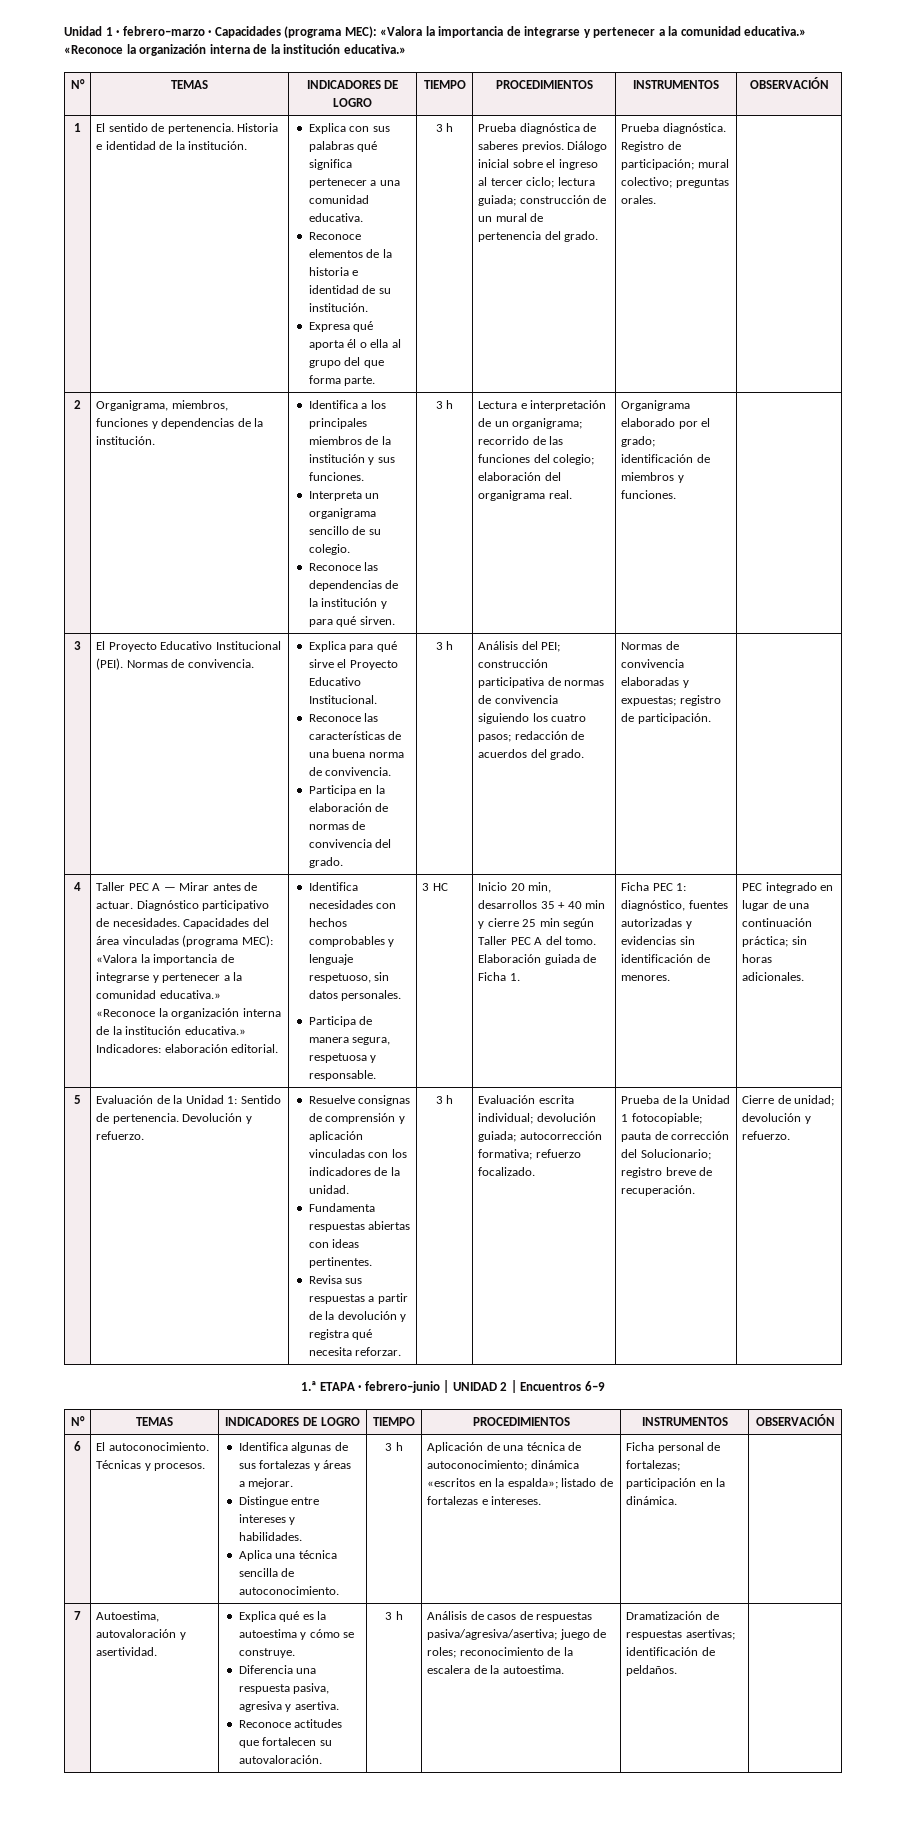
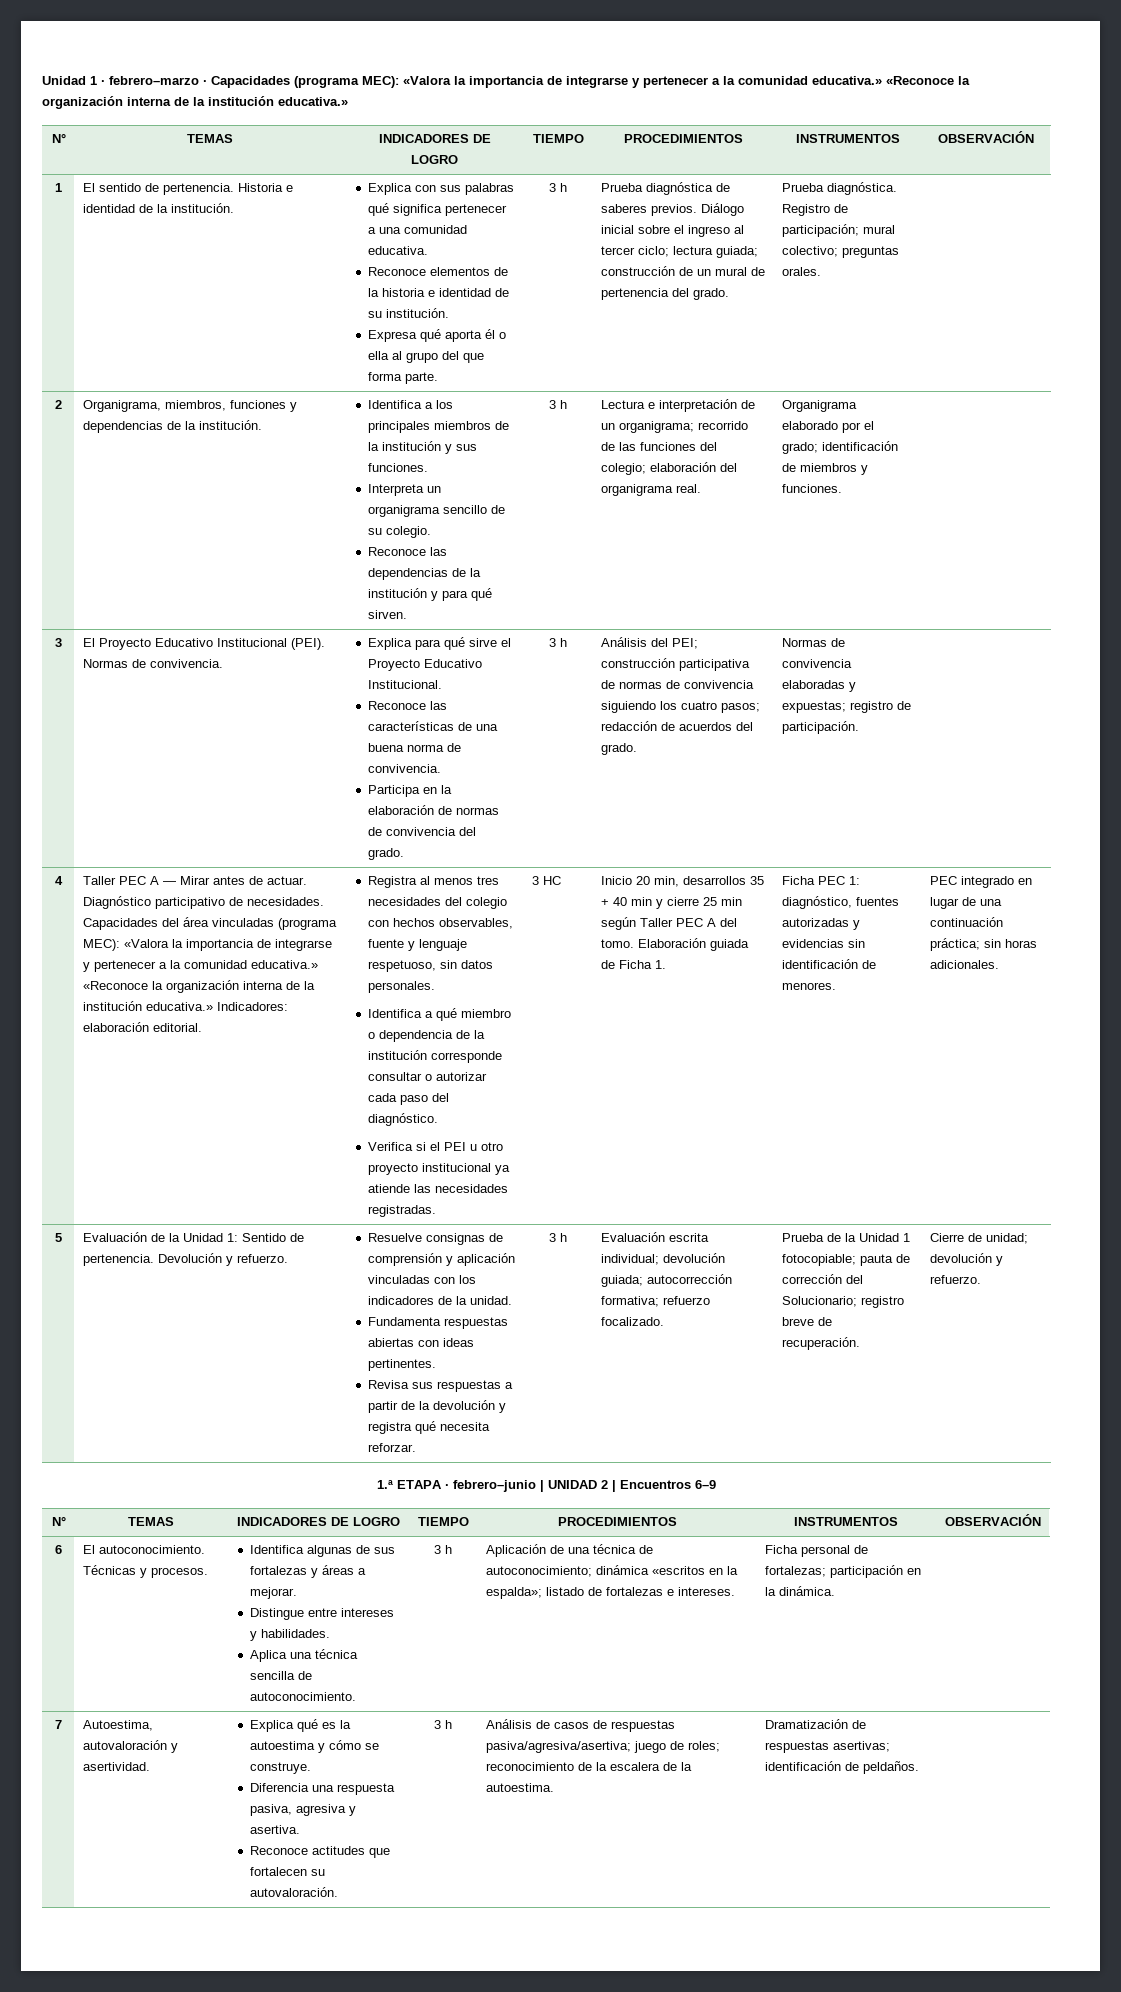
[308,882,358,891] [308,900,397,909] [308,918,347,927] [308,936,385,947] Identifica necesidades con hechos comprobables -> [367,876,499,888] [367,897,507,909] [367,918,513,929] [367,939,404,948] Registra al menos tres necesidades del colegio con hechos observables, fuente
[308,1016,373,1027] [308,1037,391,1045] [308,1053,377,1063] [308,1070,376,1081] Participa de manera segura, respetuosa y responsable. -> [367,1008,511,1021] [367,1030,485,1042] [367,1050,502,1063] [367,1072,487,1081] [367,1093,449,1105] [367,1113,438,1126] [367,1142,503,1151] [367,1163,510,1175] [367,1184,508,1193] [367,1205,436,1217] Identifica a qué miembro o dependencia de la institución corresponde consultar o autorizar cada paso del diagnóstico. // Verifica si el PEI u otro proyecto institucional ya atiende las necesidades registradas.

